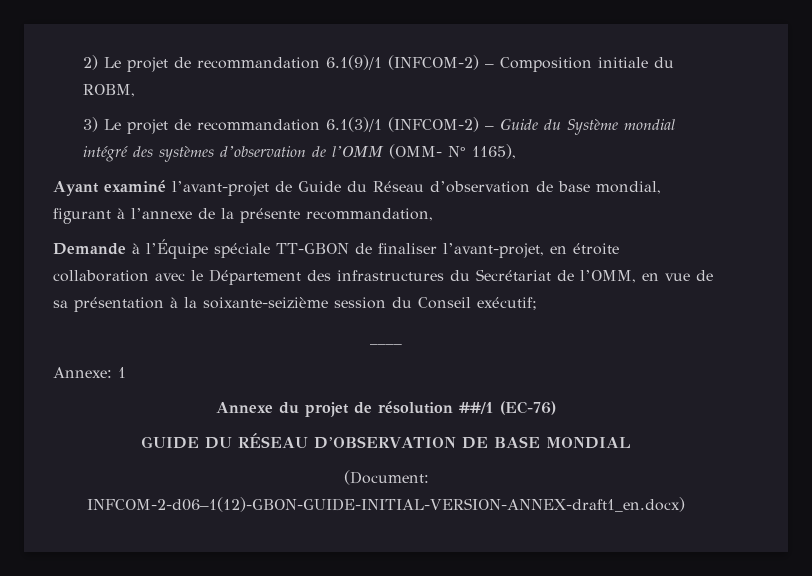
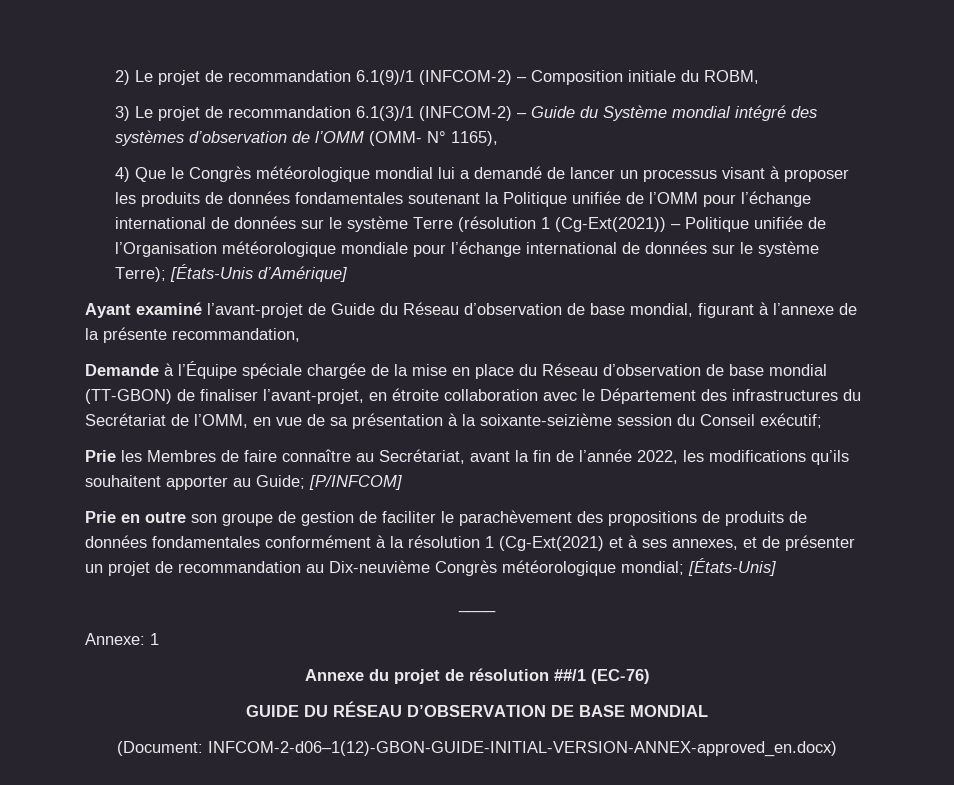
(516, 151) none -> [114,166,849,182] [114,191,811,207] [114,216,826,232] [114,241,819,257] [114,264,347,282] // 4) Que le Congrès météorologique mondial lui a demandé de lancer un processus visant à proposer les produits de données fondamentales soutenant la Politique unifiée de l’OMM pour l’échange international de données sur le système Terre (résolution 1 (Cg-Ext(2021)) – Politique unifiée de l’Organisation météorologique mondiale pour l’échange international de données sur le système Terre); [États-Unis d’Amérique]
[276,243,349,254] TT-GBON -> [307,363,827,379] [85,389,172,404] chargée de la mise en place du Réseau d’observation de base mondial (TT-GBON)
(537, 303) none -> [85,449,849,465] [85,475,402,490] [85,510,807,526] [85,535,855,551] [85,558,776,576] // Prie les Membres de faire connaître au Secrétariat, avant la fin de l’année 2022, les modifications qu’ils souhaitent apporter au Guide; [P/INFCOM] // Prie en outre son groupe de gestion de faciliter le parachèvement des propositions de produits de données fondamentales conformément à la résolution 1 (Cg-Ext(2021) et à ses annexes, et de présenter un projet de recommandation au Dix-neuvième Congrès météorologique mondial; [États-Unis]
[87,497,685,512] INFCOM-2-d06–1(12)-GBON-GUIDE-INITIAL-VERSION-ANNEX-draft1_en.docx) -> [208,741,837,757] INFCOM-2-d06–1(12)-GBON-GUIDE-INITIAL-VERSION-ANNEX-approved_en.docx)

